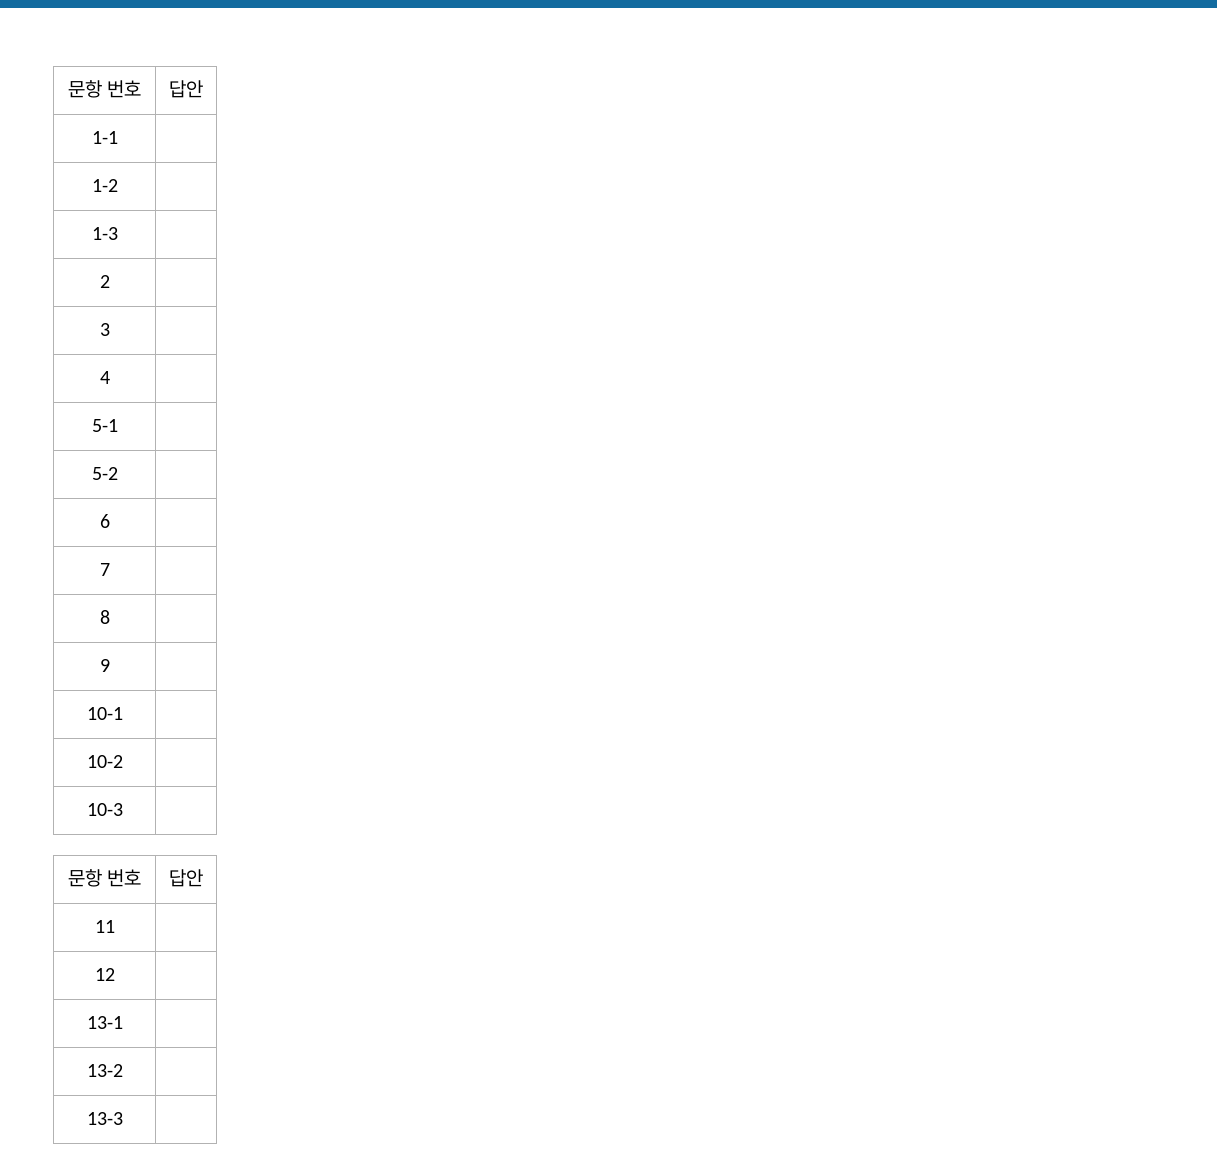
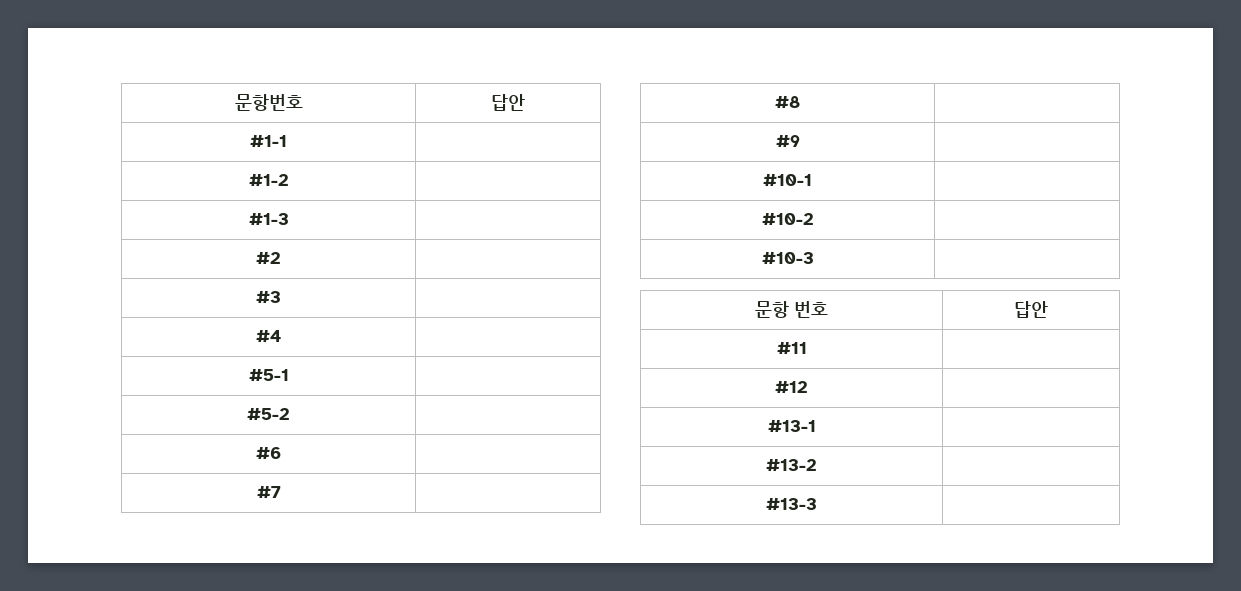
[67,80,142,98] [169,80,203,98] [91,131,118,144] [91,179,118,192] [91,227,118,240] [99,275,110,288] [99,323,110,336] [99,371,110,384] [91,419,118,432] [91,467,118,480] [99,514,110,528] [99,563,110,576] [99,610,110,624] [99,659,110,672] [86,707,123,720] [86,755,123,768] [86,803,123,816] [67,869,142,887] [169,869,203,887] [94,920,115,933] [94,968,115,981] [86,1016,123,1029] [86,1064,123,1077] [86,1112,123,1125] 문항 번호 | 답안 // 1-1 | // 1-2 | // 1-3 | // 2 | // 3 | // 4 | // 5-1 | // 5-2 | // 6 | // 7 | // 8 | // 9 | // 10-1 | // 10-2 | // 10-3 | // 문항 번호 | 답안 // 11 | // 12 | // 13-1 | // 13-2 | // 13-3 -> [234,94,303,111] [491,94,525,111] [250,135,287,147] [248,174,289,186] [248,213,289,225] [256,252,281,264] [256,291,281,303] [256,330,281,342] [248,369,289,381] [247,408,290,420] [256,447,281,459] [256,486,281,498] [775,96,800,108] [775,135,800,147] [763,174,812,186] [761,213,814,225] [761,252,814,264] [755,301,828,318] [1014,301,1048,318] [776,342,807,354] [775,381,808,393] [767,420,816,432] [766,459,817,471] [766,498,817,510] 문항번호 | 답안 // #1-1 | // #1-2 | // #1-3 | // #2 | // #3 | // #4 | // #5-1 | // #5-2 | // #6 | // #7 | // #8 | // #9 | // #10-1 | // #10-2 | // #10-3 | // 문항 번호 | 답안 // #11 | // #12 | // #13-1 | // #13-2 | // #13-3

